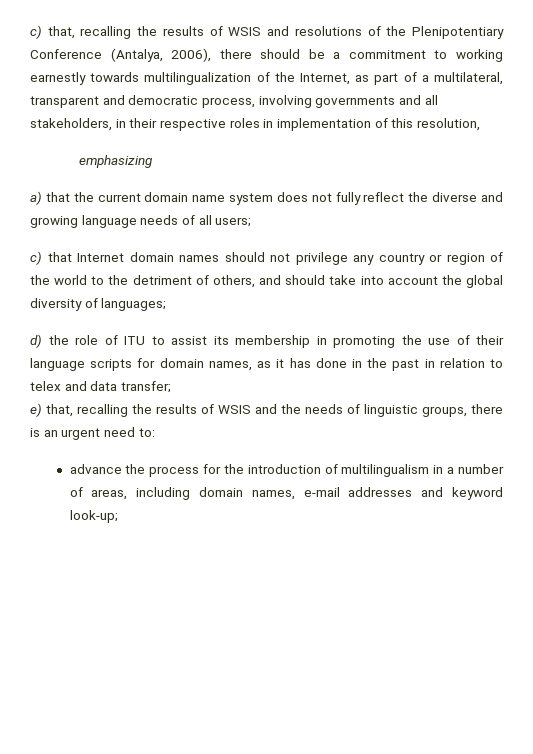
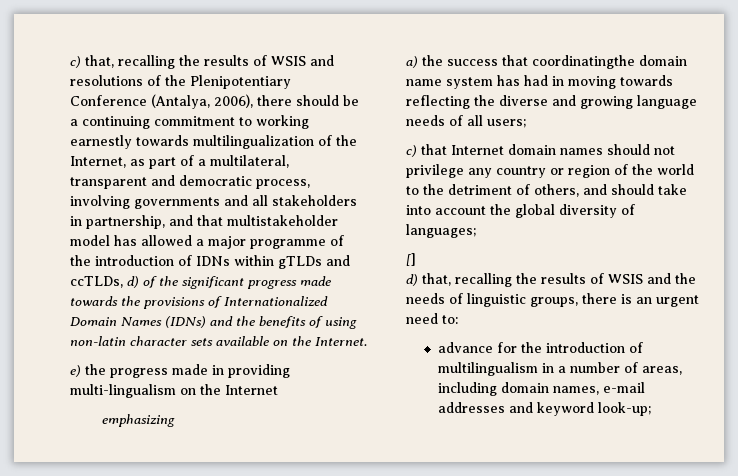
(341, 55) none -> [82,116,150,129] continuing
[30,118,480,131] [79,155,153,168] [30,191,405,205] stakeholders, in their respective roles in implementation of this resolution, // emphasizing // a) that the current domain name system does not fully reflect -> [272,195,357,206] [70,215,338,229] [70,235,344,249] [70,255,350,269] [70,276,331,289] [70,296,328,309] [70,316,357,329] [70,336,367,346] [70,364,290,378] [70,384,278,398] [102,414,176,427] [406,55,687,69] [406,75,673,89] [406,95,470,109] stakeholders in partnership, and that multistakeholder model has allowed a major programme of the introduction of IDNs within gTLDs and ccTLDs, d) of the significant progress made towards the provisions of Internationalized Domain Names (IDNs) and the benefits of using non-latin character sets available on the Internet. // e) the progress made in providing multi-lingualism on the Internet // emphasizing // a) the success that coordinatingthe domain name system has had in moving towards reflecting
[30,334,504,348] [30,358,504,371] [30,381,171,393] [30,403,42,417] // d) the role of ITU to assist its membership in promoting the use of their language scripts for domain names, as it has done in the past in relation to telex and data transfer; // e) -> [406,253,416,266] [406,274,418,286] // [] // d)
[125,464,200,477] the process -> (493, 347) none

